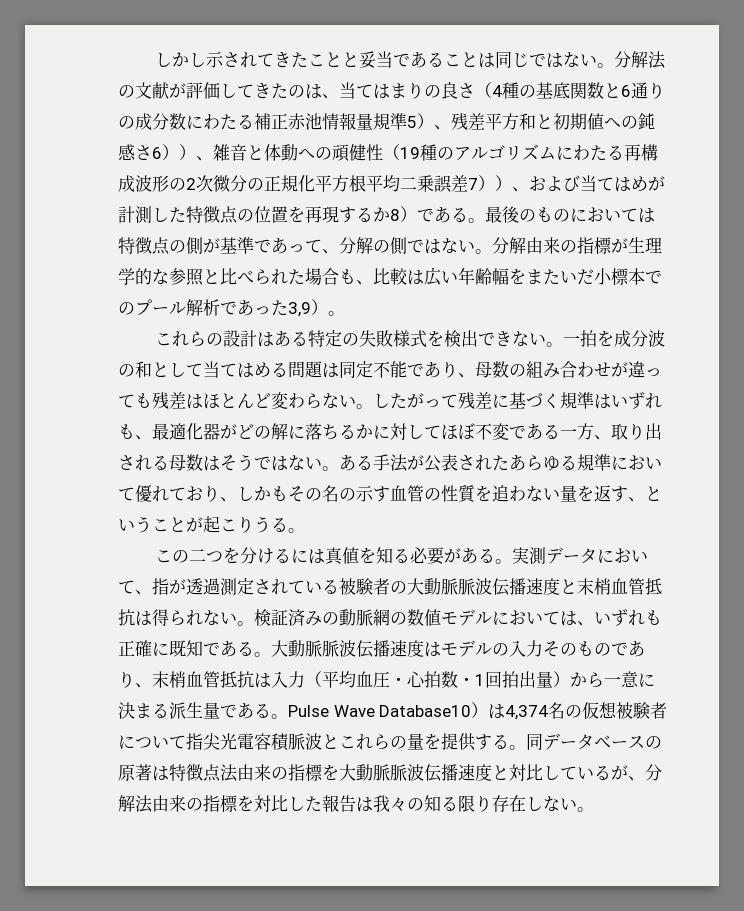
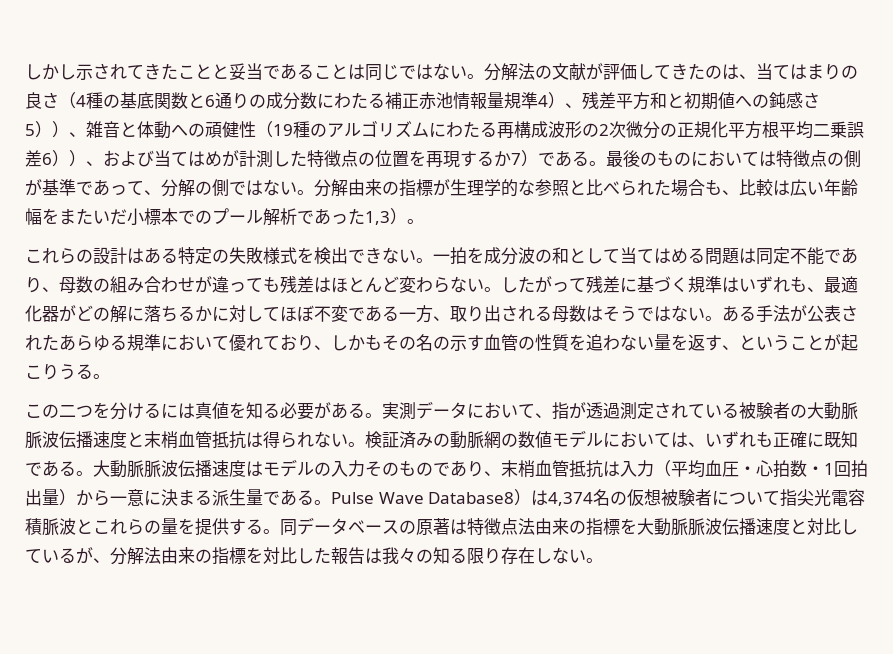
[407,116,417,128] 5 -> [538,95,548,107] 4
[152,147,162,159] 6 -> [25,124,35,136] 5
[468,178,478,190] 7 -> [42,153,52,165] 6
[390,209,400,221] 8 -> [511,153,521,165] 7
[288,302,311,317] 3,9 -> [365,211,390,225] 1,3
[379,705,472,717] Database10 -> [428,492,515,504] Database8

